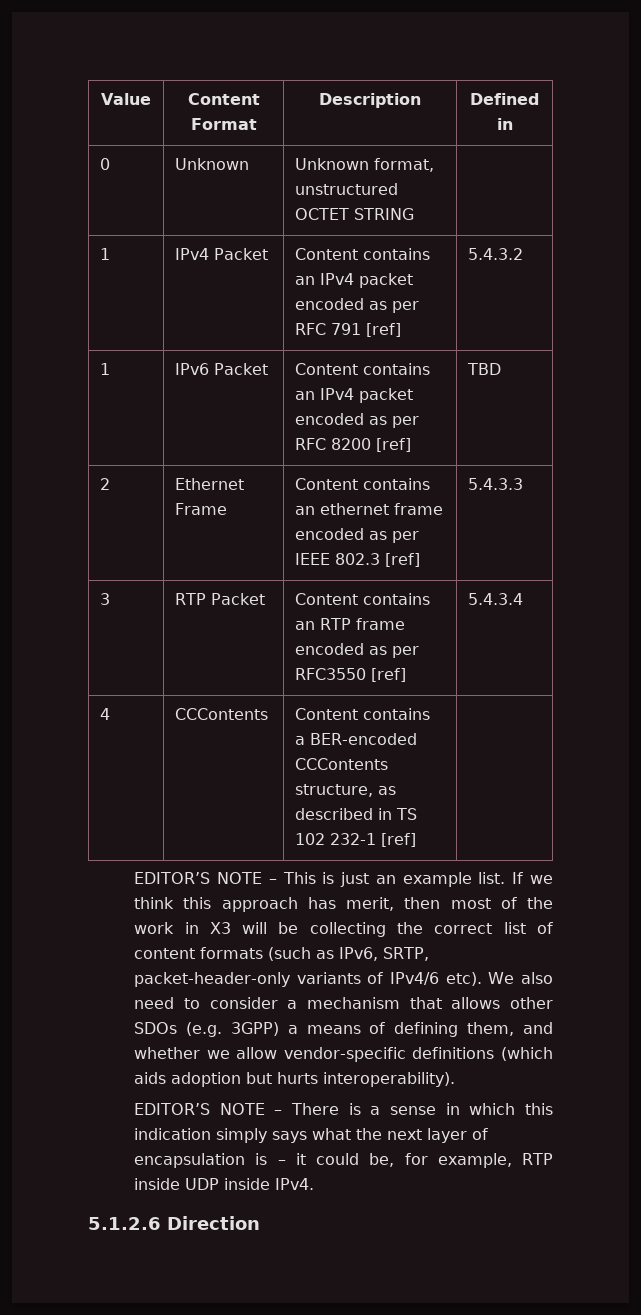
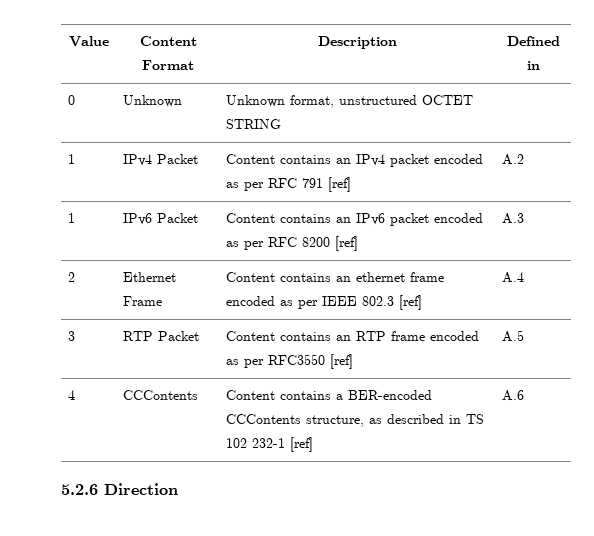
[468,248,524,260] 5.4.3.2 -> [502,154,525,165] A.2
[320,388,355,400] IPv4 -> [356,213,386,225] IPv6
[467,363,502,375] TBD -> [502,213,525,224] A.3
[468,478,524,490] 5.4.3.3 -> [502,272,525,283] A.4
[468,593,524,605] 5.4.3.4 -> [502,330,525,342] A.5
[134,872,553,887] [134,897,553,912] [134,922,554,937] [134,947,430,961] [134,972,553,987] [134,997,553,1009] [134,1022,553,1037] [134,1047,553,1062] [134,1072,456,1087] [134,1103,553,1115] [134,1128,489,1143] [134,1153,554,1168] [134,1178,315,1190] [88,1217,161,1230] // EDITOR’S NOTE – This is just an example list. If we think this approach has merit, then most of the work in X3 will be collecting the correct list of content formats (such as IPv6, SRTP, packet-header-only variants of IPv4/6 etc). We also need to consider a mechanism that allows other SDOs (e.g. 3GPP) a means of defining them, and whether we allow vendor-specific definitions (which aids adoption but hurts interoperability). // EDITOR’S NOTE – There is a sense in which this indication simply says what the next layer of encapsulation is – it could be, for example, RTP inside UDP inside IPv4. // 5.1.2.6 -> [502,390,525,401] [61,484,98,495] A.6 // 5.2.6

